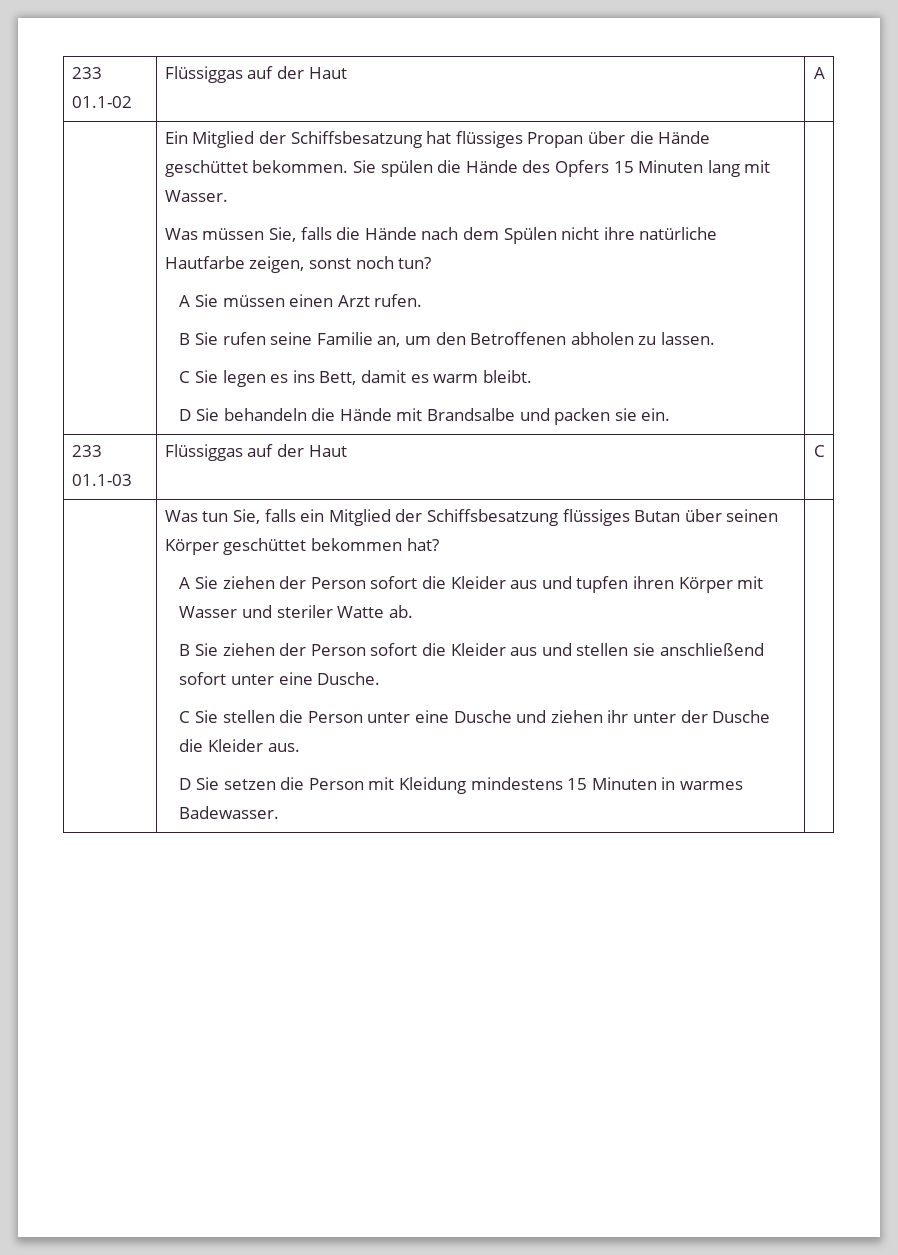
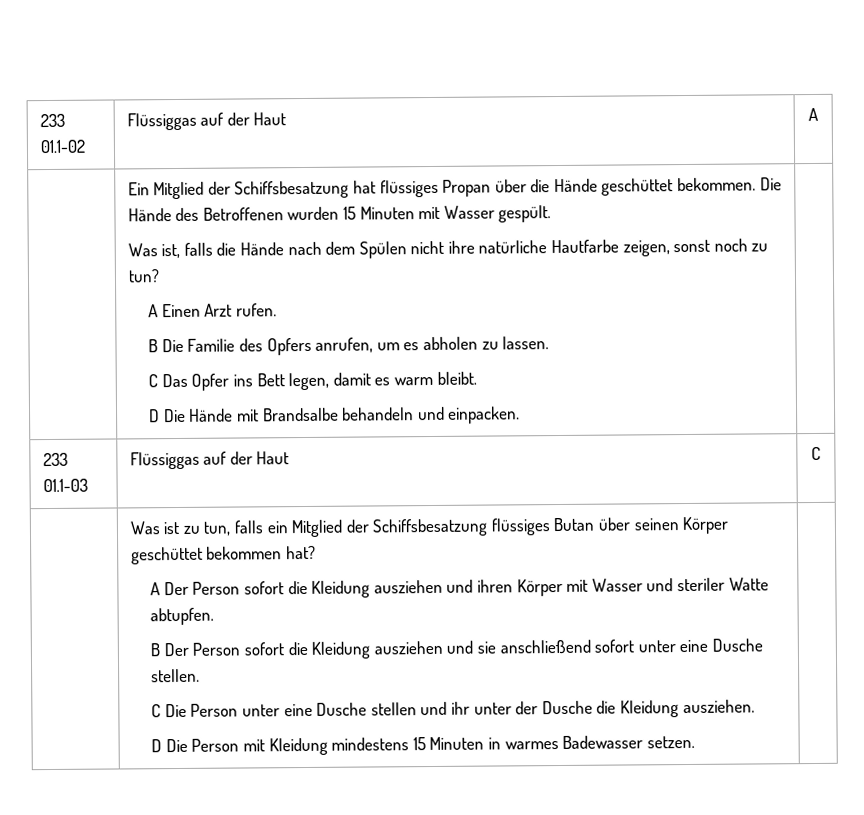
[353,160,771,177] [164,190,228,202] [164,227,297,242] Sie spülen die Hände des Opfers 15 Minuten lang mit Wasser. // Was müssen Sie, -> [759,177,782,191] [127,205,552,223] [127,243,181,259] Die Hände des Betroffenen wurden 15 Minuten mit Wasser gespült. // Was ist,
(394, 262) none -> [751,243,769,252] zu
[195,294,334,307] Sie müssen einen -> [161,303,201,318] Einen
[195,332,567,347] Sie rufen seine Familie an, um den Betroffenen -> [161,337,420,356] Die Familie des Opfers anrufen, um es
[195,370,357,387] Sie legen es ins Bett, -> [161,372,330,391] Das Opfer ins Bett legen,
[196,408,671,425] Sie behandeln die Hände mit Brandsalbe und packen sie ein. -> [163,406,521,424] Die Hände mit Brandsalbe behandeln und einpacken.
[202,509,261,524] tun Sie, -> [163,521,231,536] ist zu tun,
[195,576,629,593] Sie ziehen der Person sofort die Kleider aus und tupfen -> [163,579,474,598] Der Person sofort die Kleidung ausziehen und
[388,605,413,618] [179,643,629,656] ab. // B Sie ziehen der Person sofort die Kleider aus und stellen -> [150,607,215,626] [150,640,474,659] abtupfen. // B Der Person sofort die Kleidung ausziehen und
[317,672,381,685] [179,710,304,723] Dusche. // C Sie stellen die -> [711,638,763,652] [151,668,201,683] [151,703,187,718] Dusche stellen. // C Die
[516,710,603,723] und ziehen -> [370,701,448,716] stellen und
[208,739,300,752] [179,777,305,790] Kleider aus. // D Sie setzen die -> [619,699,755,718] [151,738,188,753] Kleidung ausziehen. // D Die
[179,806,280,819] Badewasser. -> [562,735,695,749] Badewasser setzen.

